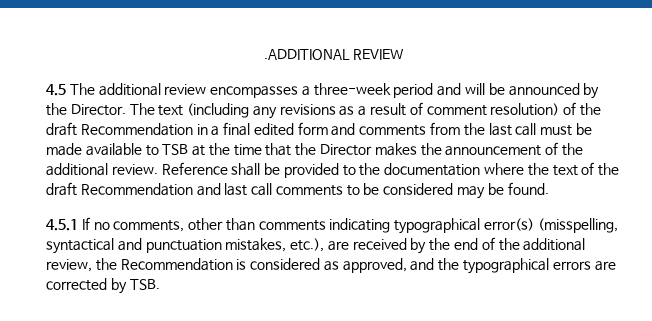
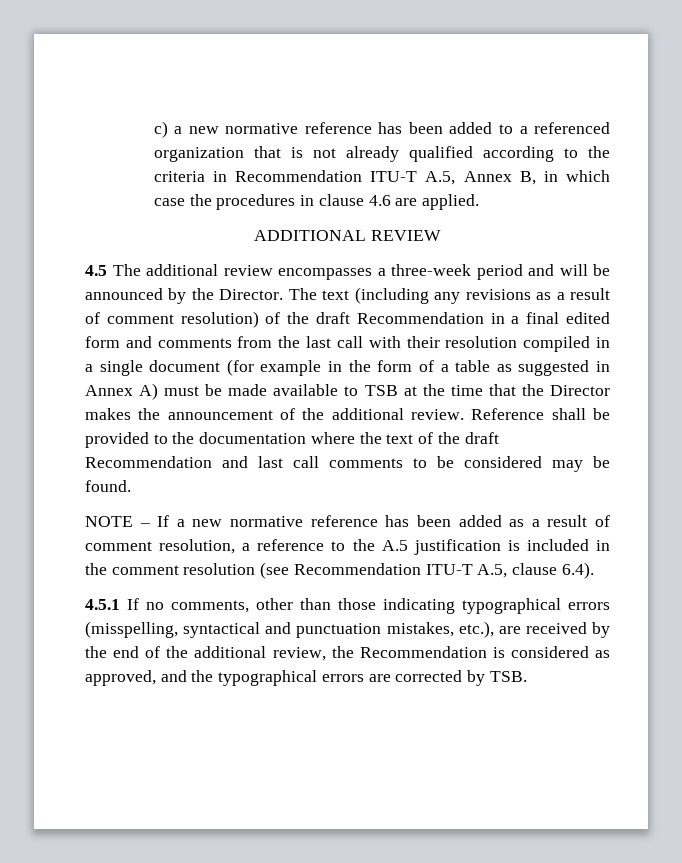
[264,49,351,60] .ADDITIONAL -> [153,121,610,138] [153,146,611,162] [153,170,611,185] [153,194,480,210] [254,230,367,241] c) a new normative reference has been added to a referenced organization that is not already qualified according to the criteria in Recommendation ITU-T A.5, Annex B, in which case the procedures in clause 4.6 are applied. // ADDITIONAL
(537, 129) none -> [368,336,610,352] [85,359,611,376] [85,383,159,400] with their resolution compiled in a single document (for example in the form of a table as suggested in Annex A)
(549, 188) none -> [85,515,611,527] [85,539,611,555] [85,562,594,579] // NOTE – If a new normative reference has been added as a result of comment resolution, a reference to the A.5 justification is included in the comment resolution (see Recommendation ITU-T A.5, clause 6.4).
[258,220,326,231] comments -> [338,598,376,610] those
[484,218,535,231] error(s) -> [568,602,610,610] errors

